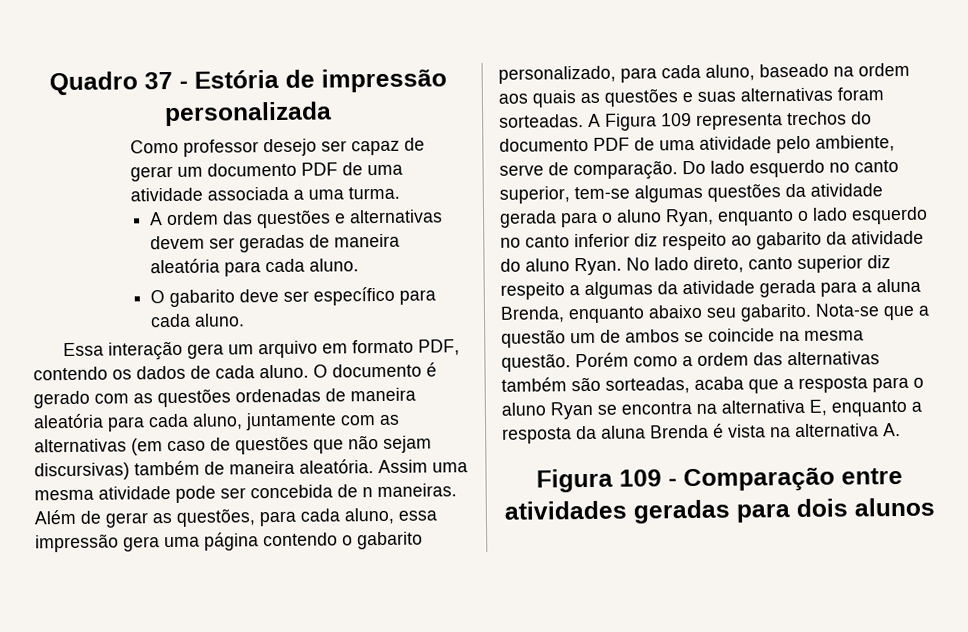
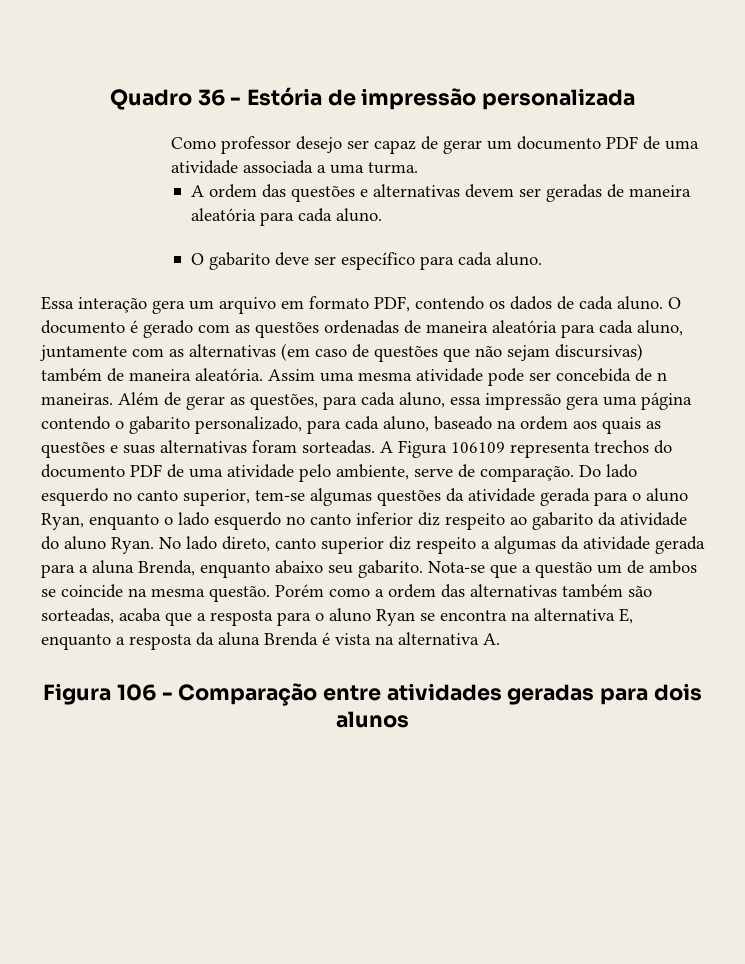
[143,71,173,90] 37 -> [197,89,225,106] 36
[661,113,692,127] 109 -> [451,442,505,453] 106109
[619,469,662,487] 109 -> [116,684,156,701] 106

